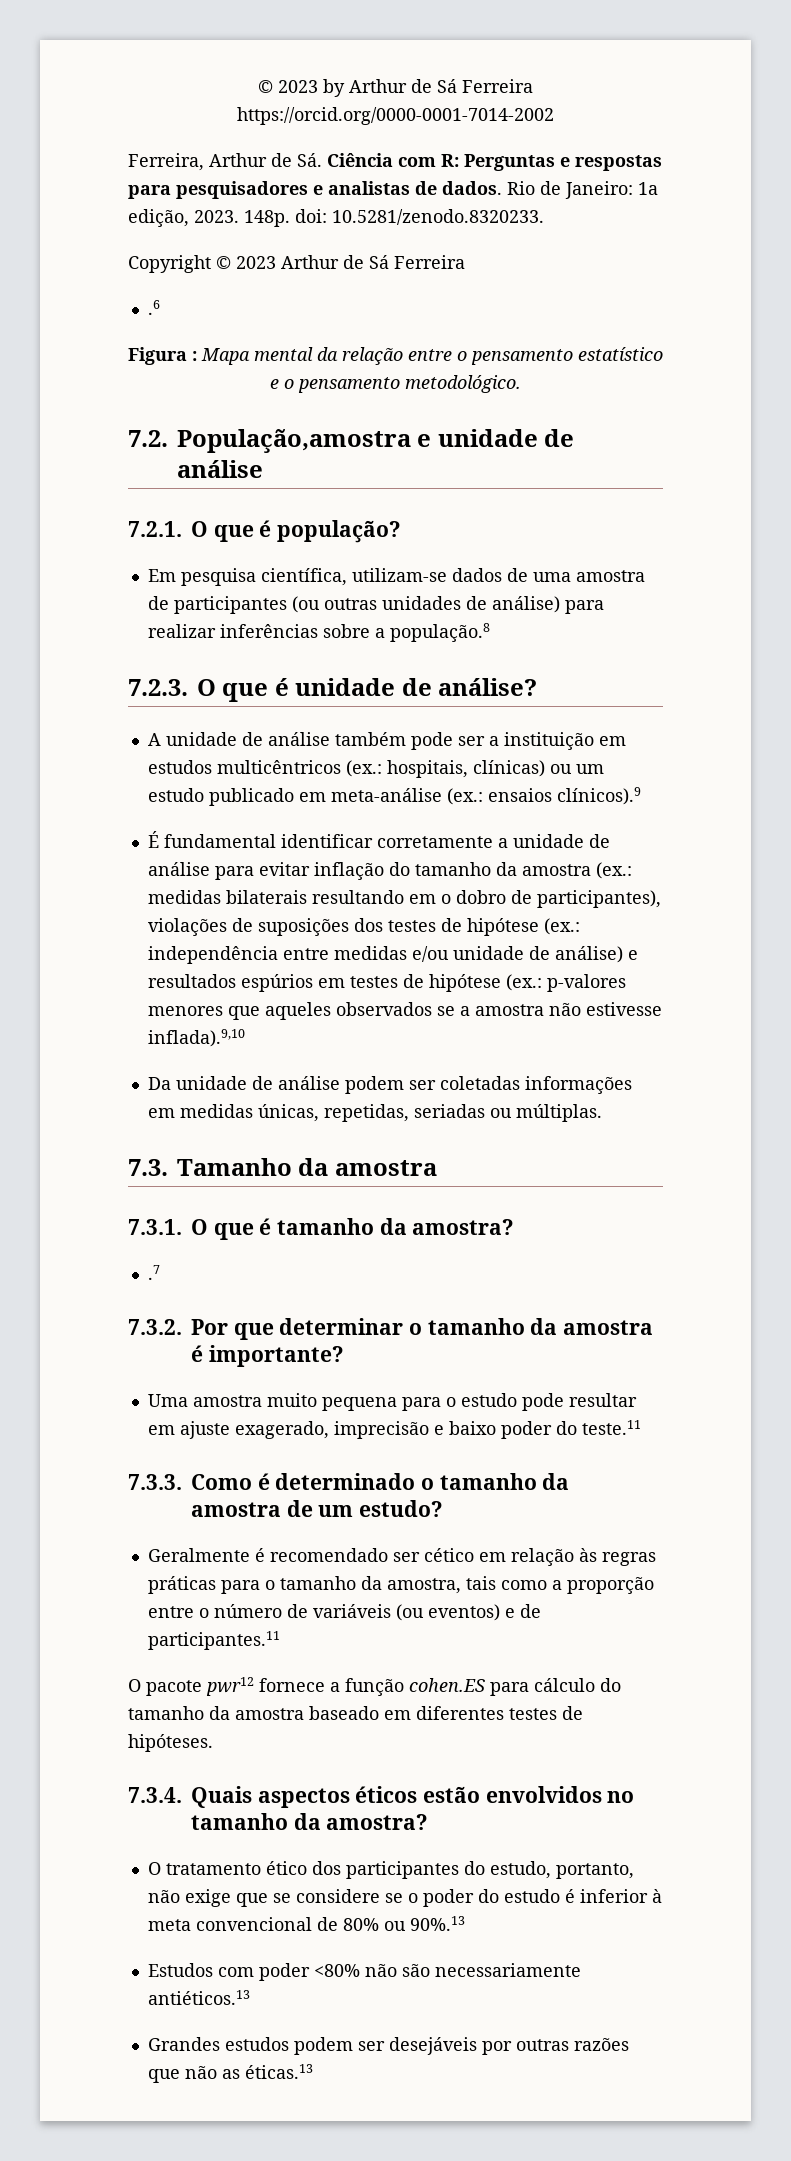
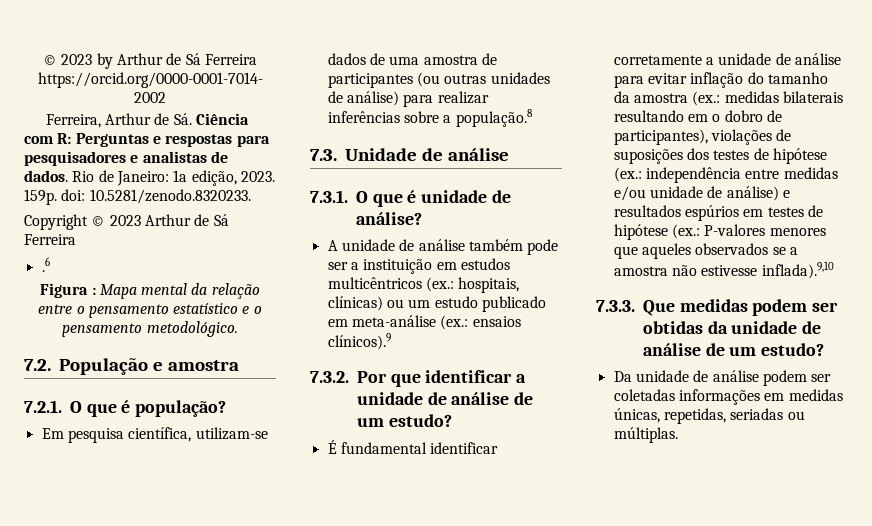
[244,210,290,227] 148p. -> [24,189,57,205] 159p.
[177,429,575,453] [177,460,263,478] População,amostra e unidade de análise -> [59,358,239,375] População e amostra
[128,679,188,696] 7.2.3. -> [310,148,509,161] [310,190,348,203] 7.3. Unidade de análise // 7.3.1.
(641, 796) none -> [310,370,527,387] [357,392,534,405] [357,414,452,427] // 7.3.2. Por que identificar a unidade de análise de um estudo?
[546,974,626,992] p-valores -> [704,224,766,236] P-valores
(245, 1038) none -> [596,299,839,316] [643,321,822,334] [643,343,825,356] // 7.3.3. Que medidas podem ser obtidas da unidade de análise de um estudo?
[128,1158,437,1176] [128,1218,515,1240] [147,1265,160,1280] [128,1318,654,1340] [191,1345,344,1367] [147,1393,637,1411] [147,1420,641,1439] [128,1473,570,1490] [191,1500,444,1517] [147,1548,656,1566] [147,1576,654,1594] [147,1604,541,1621] [147,1631,280,1650] [128,1677,621,1696] [128,1706,583,1720] [128,1734,213,1752] [128,1786,635,1808] [191,1813,429,1830] [147,1861,634,1879] [147,1889,662,1907] [147,1916,465,1931] [147,1963,581,1981] [147,1990,250,2005] [147,2037,629,2055] [147,2064,313,2083] // 7.3. Tamanho da amostra // 7.3.1. O que é tamanho da amostra? // .7 // 7.3.2. Por que determinar o tamanho da amostra é importante? // Uma amostra muito pequena para o estudo pode resultar em ajuste exagerado, imprecisão e baixo poder do teste.11 // 7.3.3. Como é determinado o tamanho da amostra de um estudo? // Geralmente é recomendado ser cético em relação às regras práticas para o tamanho da amostra, tais como a proporção entre o número de variáveis (ou eventos) e de participantes.11 // O pacote pwr12 fornece a função cohen.ES para cálculo do tamanho da amostra baseado em diferentes testes de hipóteses. // 7.3.4. Quais aspectos éticos estão envolvidos no tamanho da amostra? // O tratamento ético dos participantes do estudo, portanto, não exige que se considere se o poder do estudo é inferior à meta convencional de 80% ou 90%.13 // Estudos com poder <80% não são necessariamente antiéticos.13 // Grandes estudos podem ser desejáveis por outras razões que não as éticas.13 -> (678, 435) none

